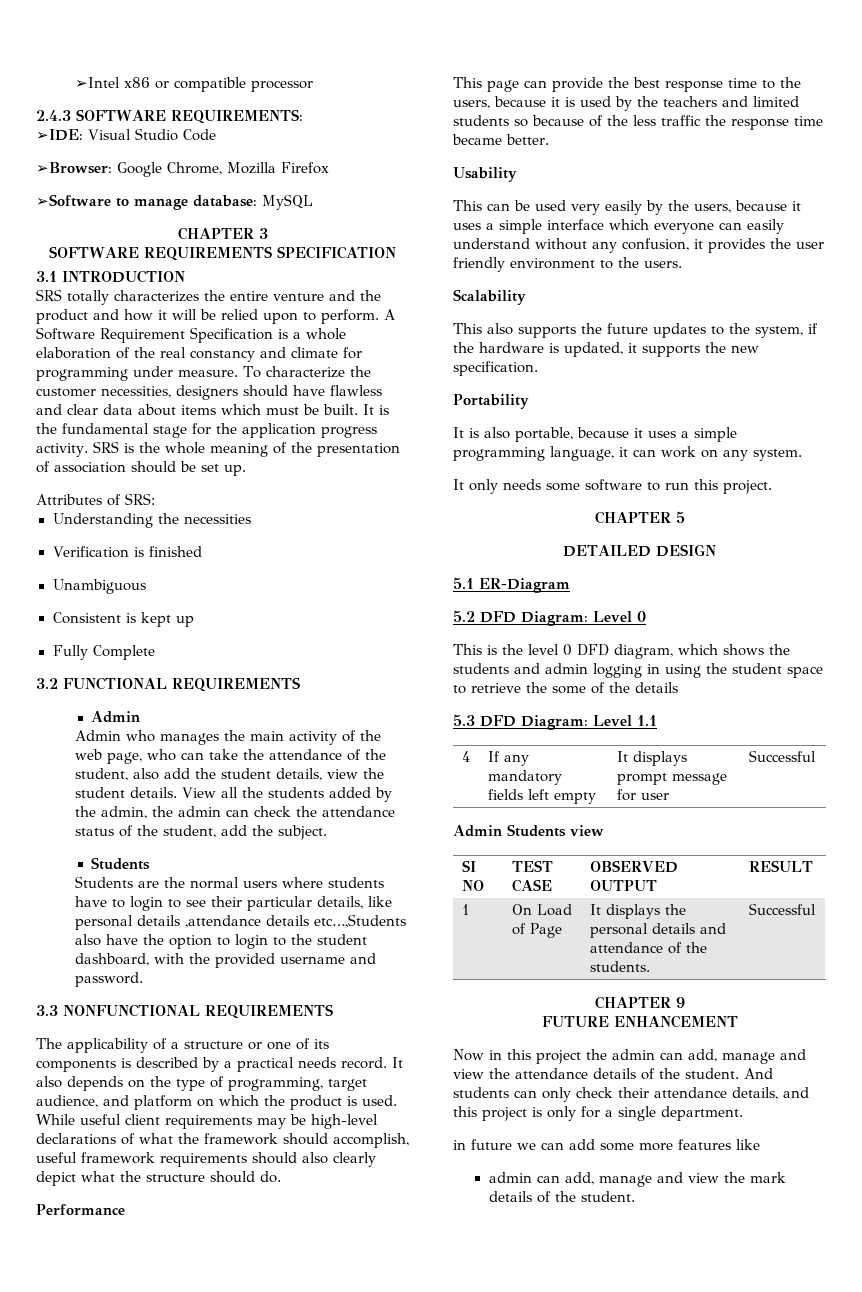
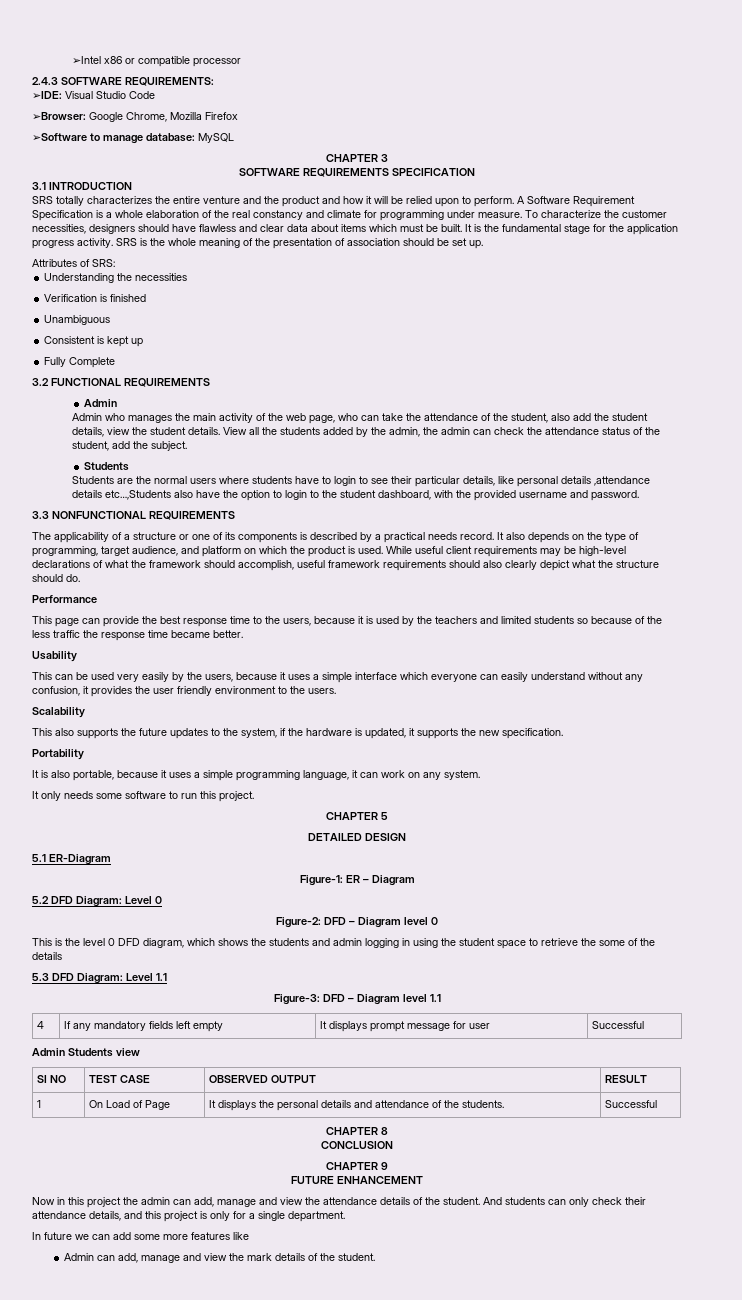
(570, 585) none -> [299,875,415,886] // Figure-1: ER – Diagram
(646, 616) none -> [276,917,438,928] // Figure-2: DFD – Diagram level 0
(657, 720) none -> [273,994,441,1005] // Figure-3: DFD – Diagram level 1.1
(816, 909) none -> [326,1127,388,1135] [321,1141,393,1149] // CHAPTER 8 // CONCLUSION
[453,1140,466,1150] in -> [32,1232,41,1240] In
[488,1172,532,1183] admin -> [64,1253,95,1261] Admin

